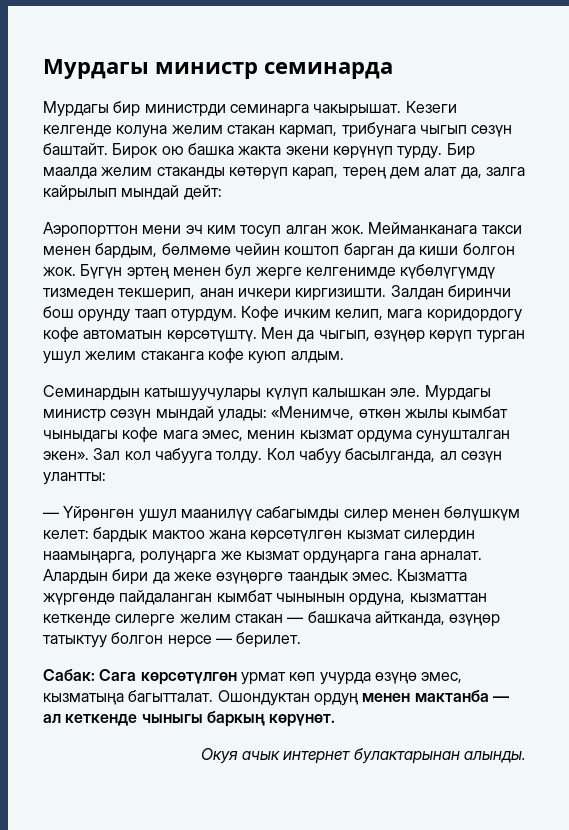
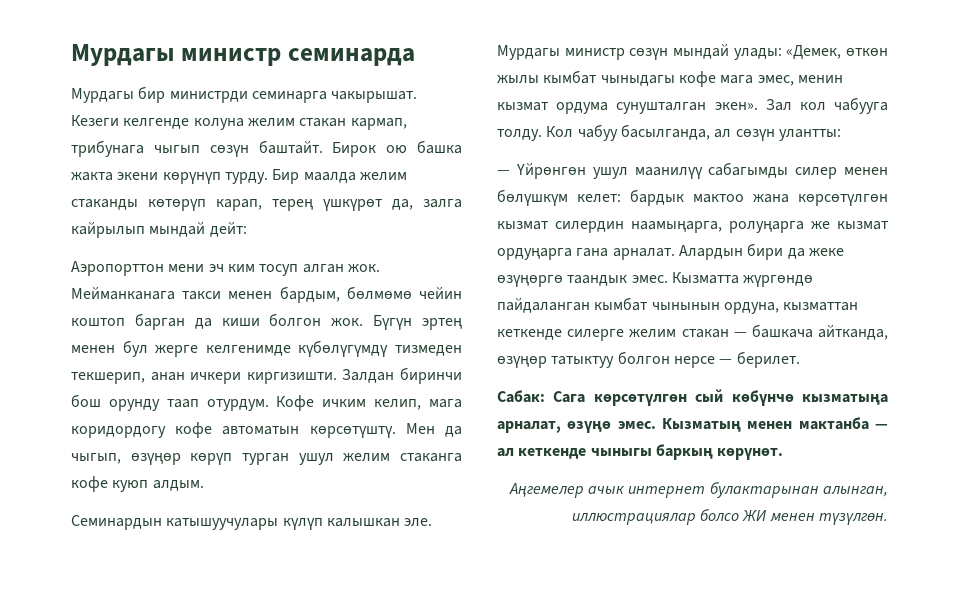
[389,167,458,179] дем алат -> [323,199,382,211] үшкүрөт
[271,406,355,420] «Менимче, -> [786,45,842,60] «Демек,
[240,672,463,685] [43,690,358,706] урмат көп учурда өзүңө эмес, кызматыңа багытталат. Ошондуктан ордуң -> [695,389,888,406] [497,418,741,433] сый көбүнчө кызматыңа арналат, өзүңө эмес. Кызматың
[200,748,238,764] Окуя -> [508,483,584,498] Аңгемелер
[464,751,526,763] алынды. -> [823,486,888,497] [571,509,888,525] алынган, иллюстрациялар болсо ЖИ менен түзүлгөн.

